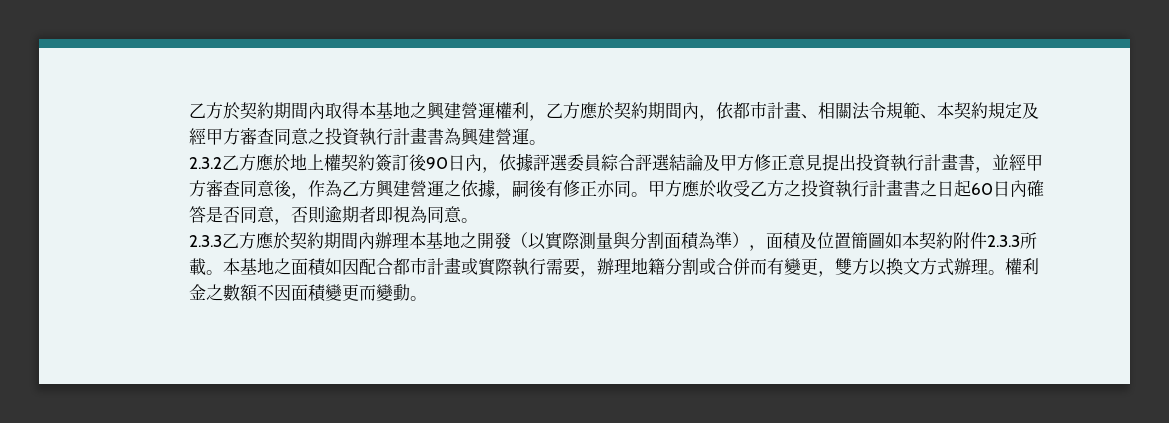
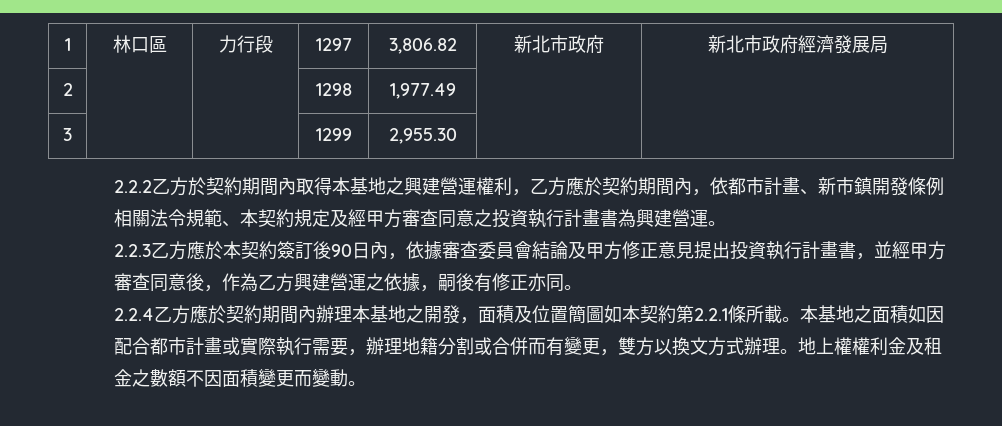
(188, 110) none -> [64,38,71,51] [112,35,167,53] [218,35,273,53] [315,38,352,51] [388,38,457,54] [514,35,604,54] [707,35,888,54] [62,83,73,96] [315,83,352,96] [389,83,456,99] [63,128,72,141] [315,128,352,141] [388,128,457,144] [114,180,153,193] 1 | 林口區 | 力行段 | 1297 | 3,806.82 | 新北市政府 | 新北市政府經濟發展局 // 2 | | | 1298 | 1,977.49 | | // 3 | | | 1299 | 2,955.30 | | // 2.2.2
(818, 116) none -> [818,177,945,196] 新市鎮開發條例
[188,154,341,172] 2.3.2乙方應於地上權 -> [114,241,242,260] 2.2.3乙方應於本
[532,154,670,172] 評選委員綜合評選 -> [442,241,533,259] 審查委員會
[647,179,1044,198] [188,206,478,225] [188,235,222,247] 甲方應於收受乙方之投資執行計畫書之日起60日內確答是否同意，否則逾期者即視為同意。 // 2.3.3 -> [114,308,155,321] // 2.2.4
[510,232,749,250] （以實際測量與分割面積為準） -> (461, 314) none
[952,232,1020,249] 附件2.3.3 -> [676,305,747,323] 第2.2.1條
[1004,258,1039,275] 權利 -> [798,337,943,355] 地上權權利金及租

